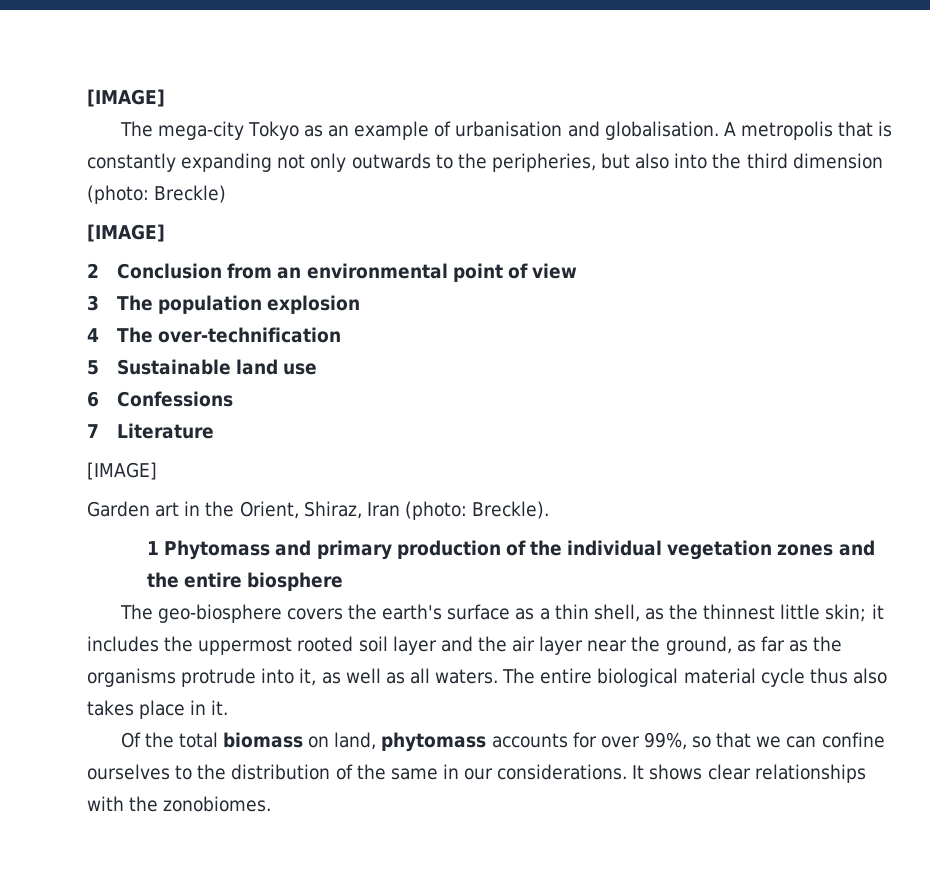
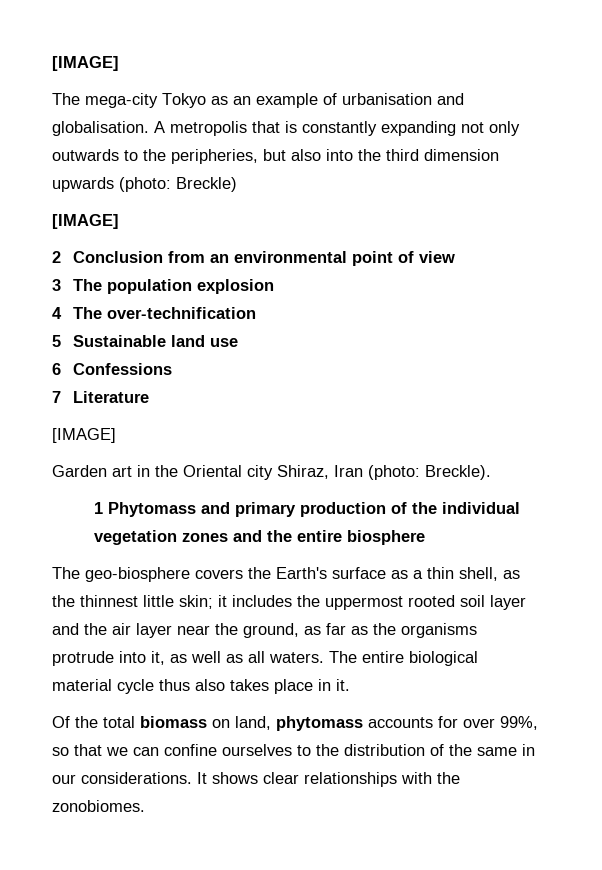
(883, 161) none -> [52,177,114,192] upwards
[239,501,299,519] Orient, -> [183,465,273,480] Oriental city
[382,604,443,620] earth's -> [276,567,327,579] Earth's

